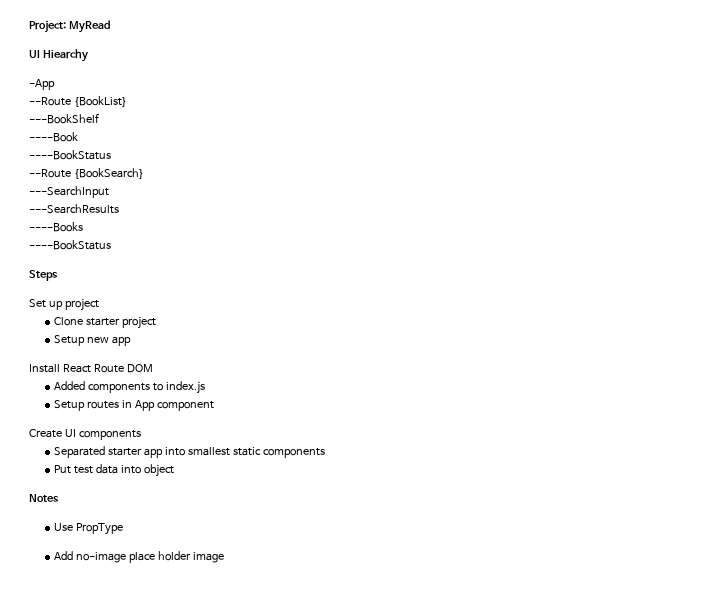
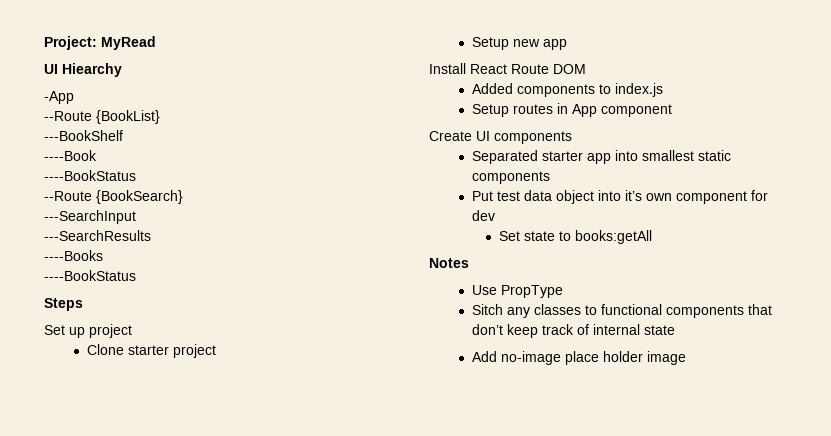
[121,464,175,477] [29,494,59,502] [54,523,124,535] into object // Notes // Use PropType -> [555,190,768,204] [471,210,495,221] [498,230,652,244] [429,258,469,268] [471,285,563,298] [471,304,772,318] [471,324,675,338] object into it’s own component for dev // Set state to books:getAll // Notes // Use PropType // Sitch any classes to functional components that don’t keep track of internal state

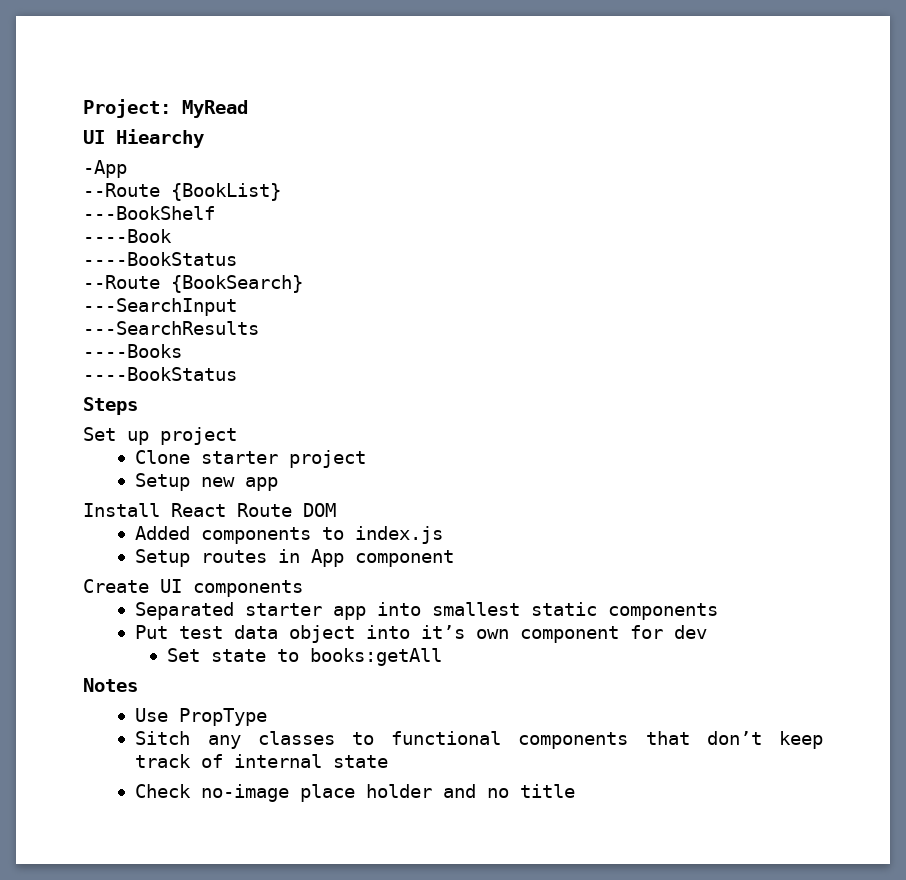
[471,351,497,362] Add -> [135,784,192,798] Check
[646,351,686,365] image -> [443,784,576,798] and no title

